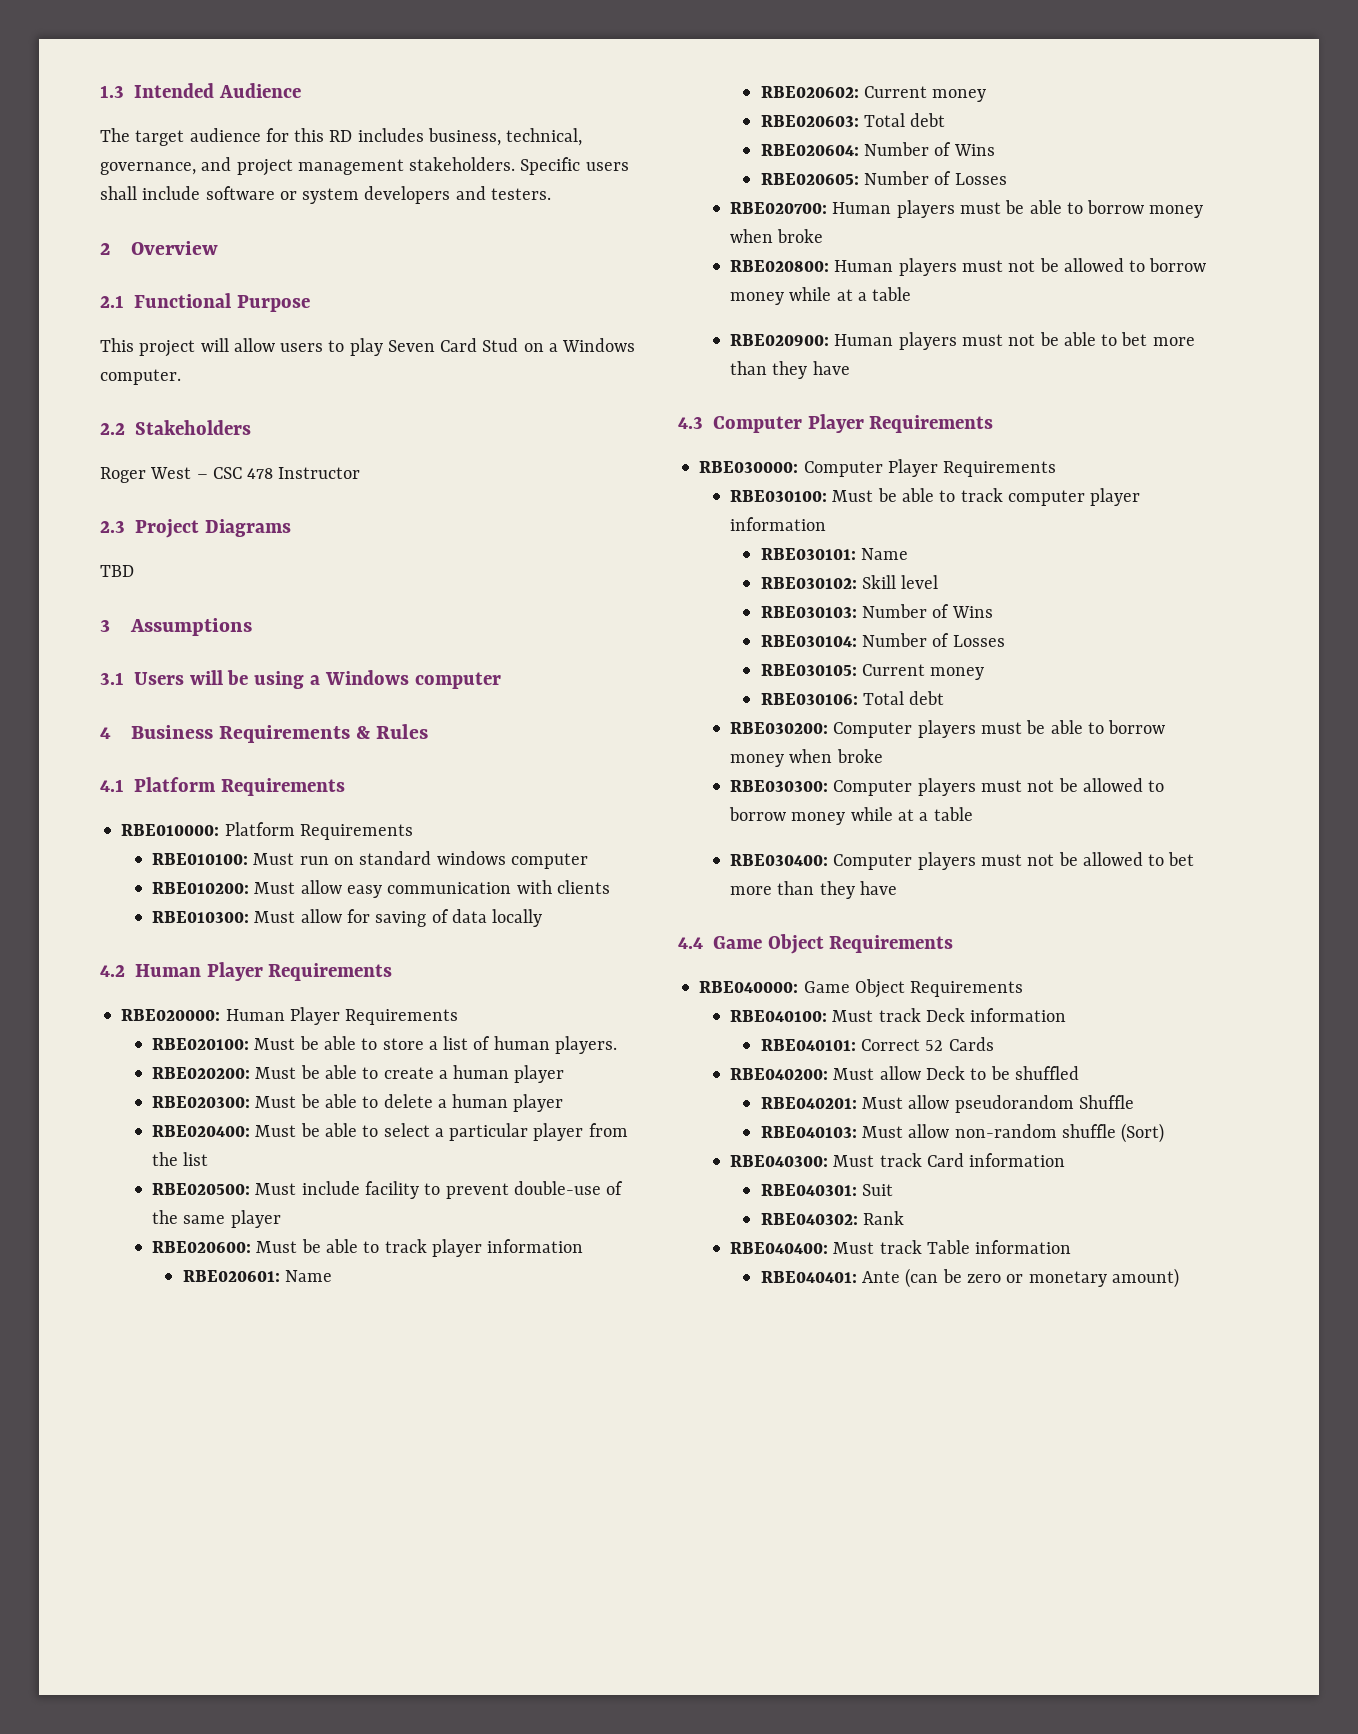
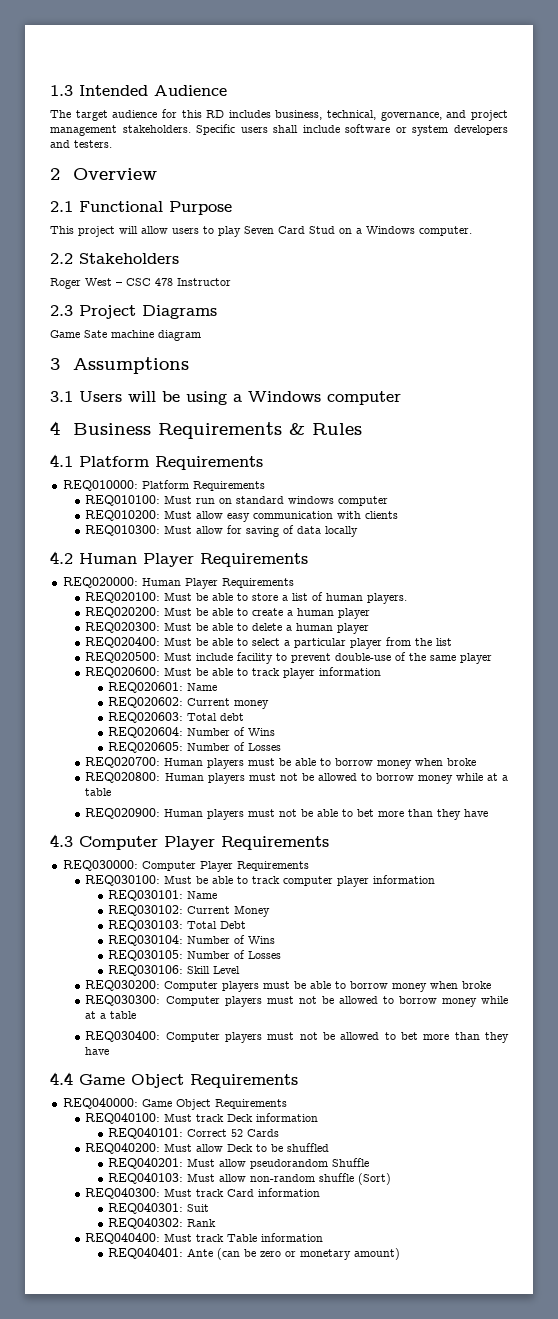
[100,565,134,577] TBD -> [50,330,201,341] Game Sate machine diagram
[121,822,413,840] [152,853,249,865] RBE010000: Platform Requirements // RBE010100: -> [62,480,265,491] [85,495,161,506] REQ010000: Platform Requirements // REQ010100:
[152,882,250,894] RBE010200: -> [85,510,161,521] REQ010200:
[152,911,250,923] RBE010300: -> [85,525,161,536] REQ010300:
[121,1007,459,1025] [152,1038,250,1050] RBE020000: Human Player Requirements // RBE020100: -> [62,577,294,589] [85,592,161,603] REQ020000: Human Player Requirements // REQ020100:
[152,1067,251,1079] RBE020200: -> [85,607,161,618] REQ020200:
[152,1096,251,1108] RBE020300: -> [85,622,161,633] REQ020300:
[152,1125,251,1137] RBE020400: -> [85,637,161,648] REQ020400:
[152,1183,251,1195] RBE020500: -> [85,652,161,663] REQ020500:
[152,1241,252,1253] RBE020600: -> [85,667,161,678] REQ020600:
[182,1270,333,1282] [760,86,987,102] [760,113,946,127] [760,142,995,156] [760,171,1007,185] [730,202,828,214] RBE020601: Name // RBE020602: Current money // RBE020603: Total debt // RBE020604: Number of Wins // RBE020605: Number of Losses // RBE020700: -> [108,682,218,693] [108,697,270,709] [108,712,245,723] [108,727,276,738] [108,742,282,753] [85,757,161,768] REQ020601: Name // REQ020602: Current money // REQ020603: Total debt // REQ020604: Number of Wins // REQ020605: Number of Losses // REQ020700:
[730,260,830,272] RBE020800: -> [85,772,161,783] REQ020800:
[730,334,830,346] RBE020900: -> [85,808,161,819] REQ020900:
[699,459,1057,477] [730,490,828,502] RBE030000: Computer Player Requirements // RBE030100: -> [62,860,309,872] [85,875,161,886] REQ030000: Computer Player Requirements // REQ030100:
[760,548,909,560] [760,575,939,589] [760,604,993,618] [760,633,1005,647] [760,664,985,680] [760,691,945,705] [730,722,829,734] RBE030101: Name // RBE030102: Skill level // RBE030103: Number of Wins // RBE030104: Number of Losses // RBE030105: Current money // RBE030106: Total debt // RBE030200: -> [108,890,218,901] [108,905,271,917] [108,920,247,931] [108,935,276,946] [108,950,282,961] [108,965,241,976] [85,980,161,991] REQ030101: Name // REQ030102: Current Money // REQ030103: Total Debt // REQ030104: Number of Wins // REQ030105: Number of Losses // REQ030106: Skill Level // REQ030200:
[730,780,829,792] RBE030300: -> [85,995,161,1006] REQ030300:
[730,854,829,866] RBE030400: -> [85,1031,161,1042] REQ030400:
[699,979,1024,998] [730,1010,828,1022] RBE040000: Game Object Requirements // RBE040100: -> [62,1098,287,1110] [85,1113,161,1124] REQ040000: Game Object Requirements // REQ040100:
[760,1039,856,1051] RBE040101: -> [108,1128,184,1139] REQ040101:
[730,1068,829,1080] RBE040200: -> [85,1143,161,1154] REQ040200:
[760,1097,857,1109] RBE040201: -> [108,1158,184,1169] REQ040201:
[760,1126,857,1138] RBE040103: -> [108,1173,184,1184] REQ040103:
[730,1155,829,1167] RBE040300: -> [85,1188,161,1199] REQ040300:
[760,1184,857,1196] RBE040301: -> [108,1203,184,1214] REQ040301:
[760,1213,858,1225] RBE040302: -> [108,1218,184,1229] REQ040302:
[730,1242,829,1254] RBE040400: -> [85,1233,161,1244] REQ040400:
[760,1271,857,1283] RBE040401: -> [108,1248,184,1259] REQ040401:

